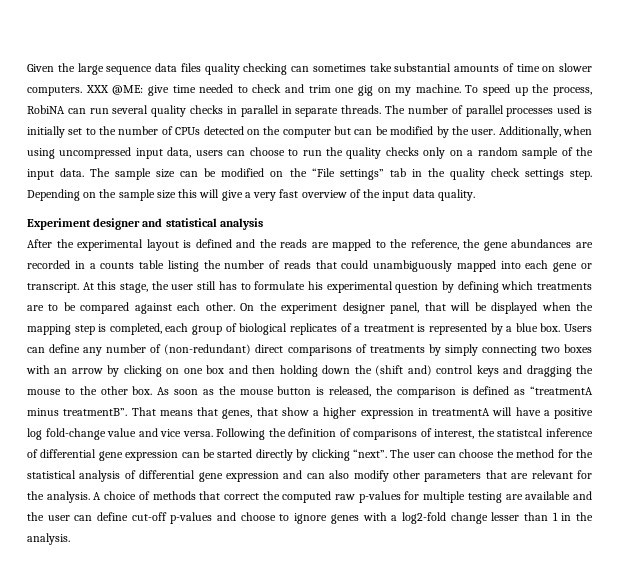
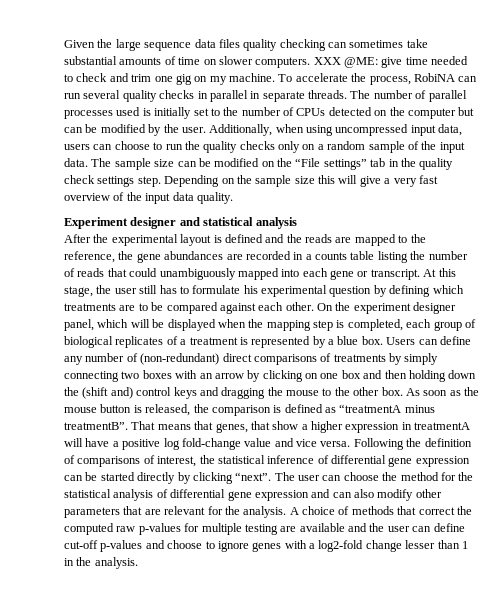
[483,84,528,96] speed up -> [295,73,348,82] accelerate
[424,302,446,311] that -> [97,319,129,328] which
[497,428,544,437] statistcal -> [217,455,265,464] statistical

